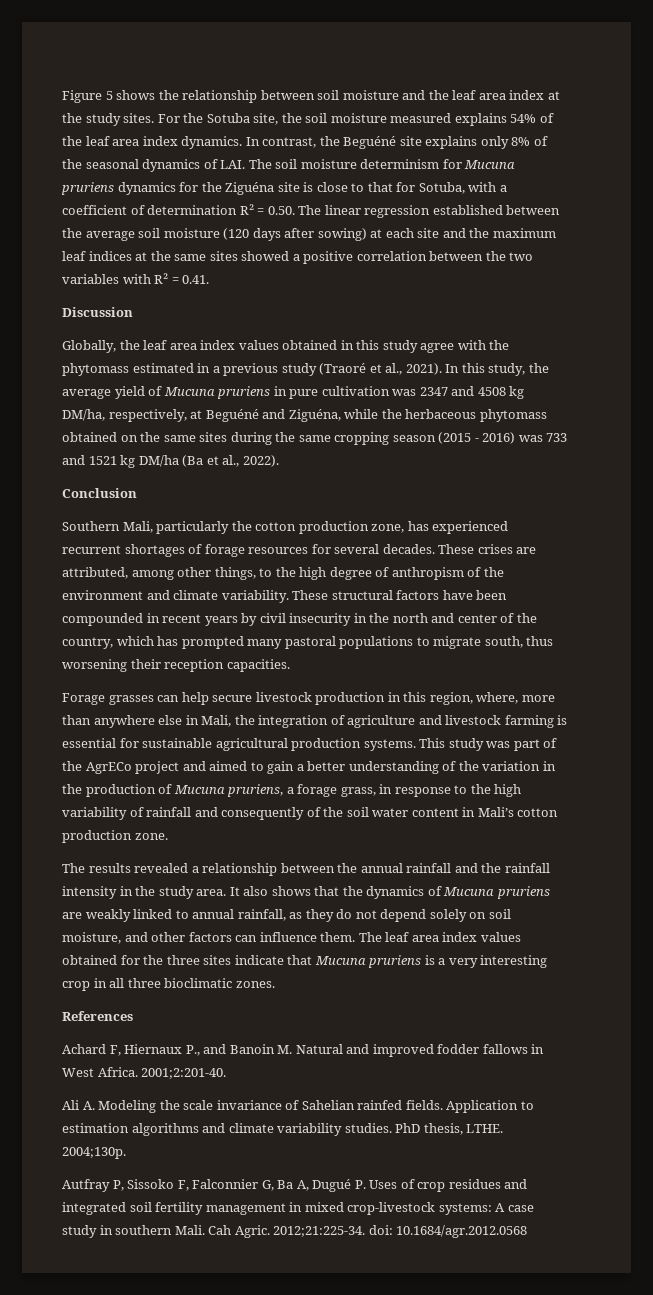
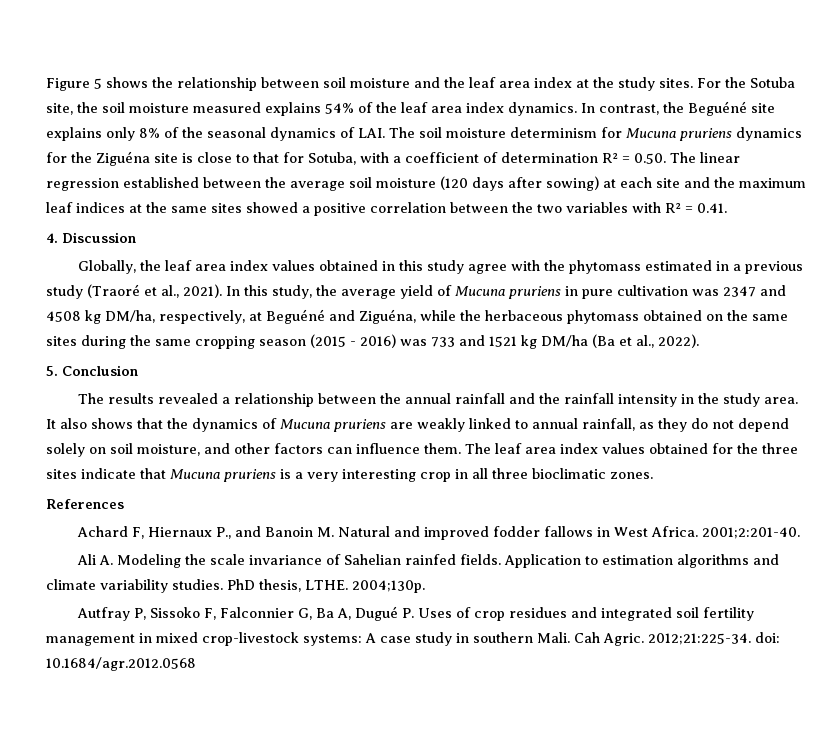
(210, 279) none -> [46,233,58,243] 4.
(279, 461) none -> [46,366,58,376] 5.
[62,521,509,534] [62,544,537,557] [62,567,504,580] [62,590,508,603] [62,613,537,626] [62,636,554,649] [62,659,290,672] [62,692,555,705] [62,715,568,728] [62,738,558,751] [62,761,556,774] [62,784,522,797] [62,807,559,820] [62,830,168,843] // Southern Mali, particularly the cotton production zone, has experienced recurrent shortages of forage resources for several decades. These crises are attributed, among other things, to the high degree of anthropism of the environment and climate variability. These structural factors have been compounded in recent years by civil insecurity in the north and center of the country, which has prompted many pastoral populations to migrate south, thus worsening their reception capacities. // Forage grasses can help secure livestock production in this region, where, more than anywhere else in Mali, the integration of agriculture and livestock farming is essential for sustainable agricultural production systems. This study was part of the AgrECo project and aimed to gain a better understanding of the variation in the production of Mucuna pruriens, a forage grass, in response to the high variability of rainfall and consequently of the soil water content in Mali’s cotton production zone. -> (138, 370) none

